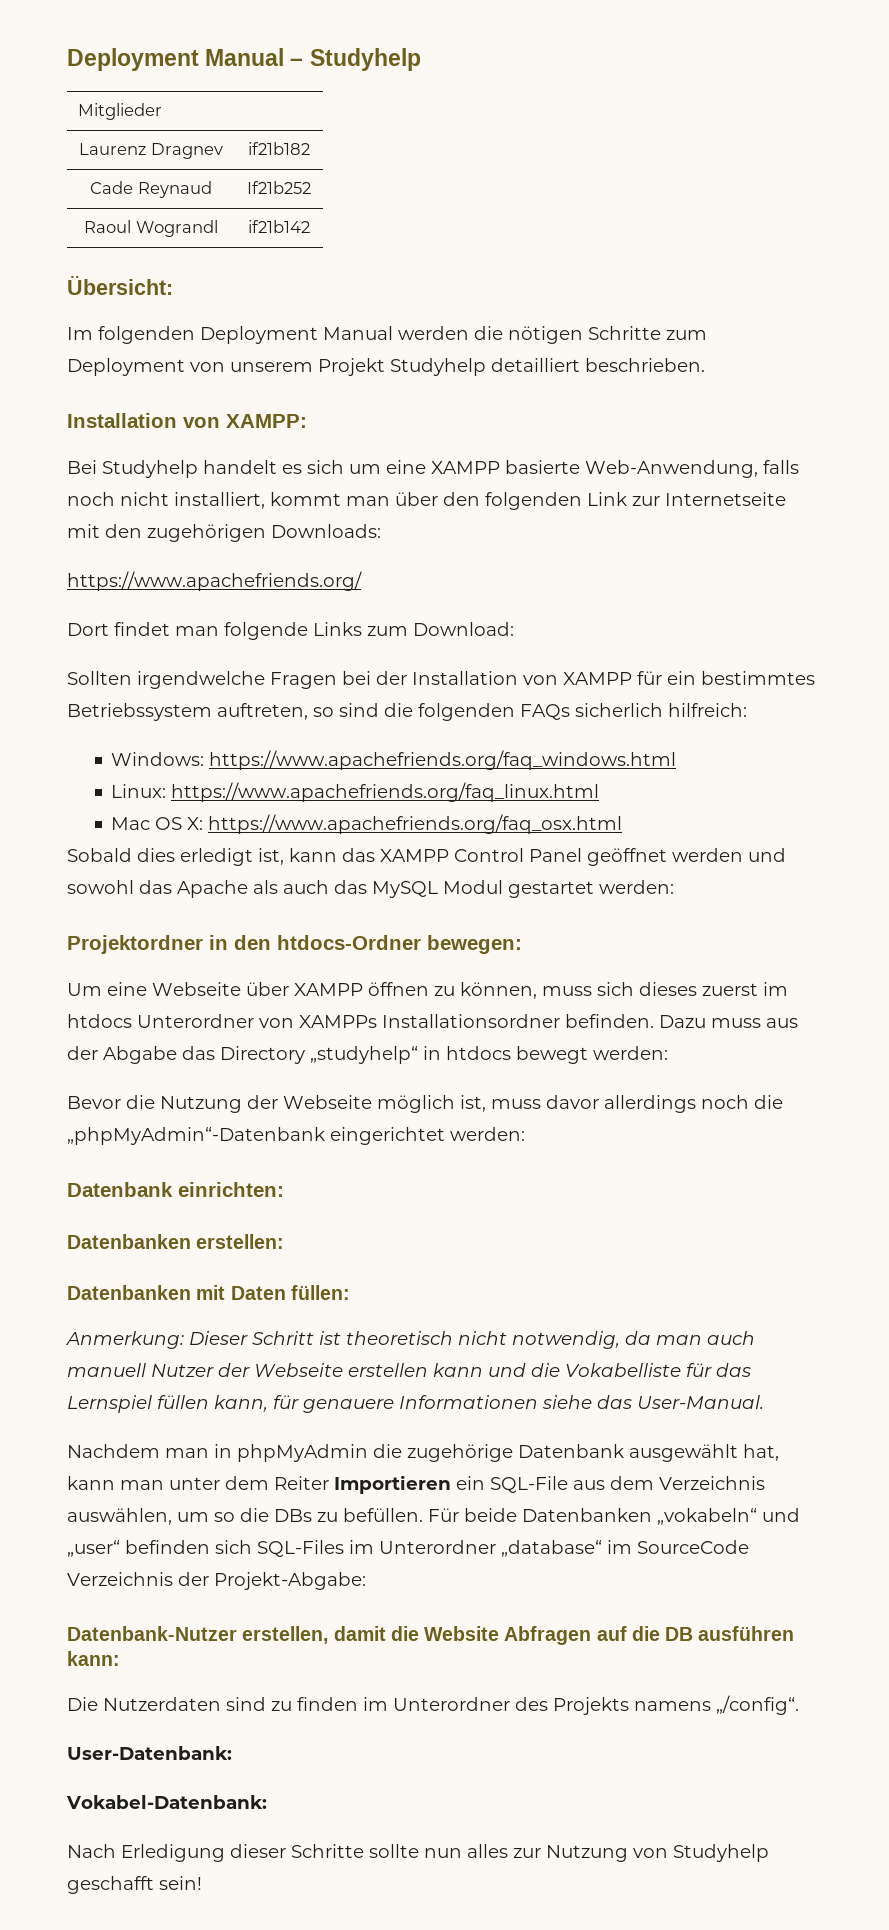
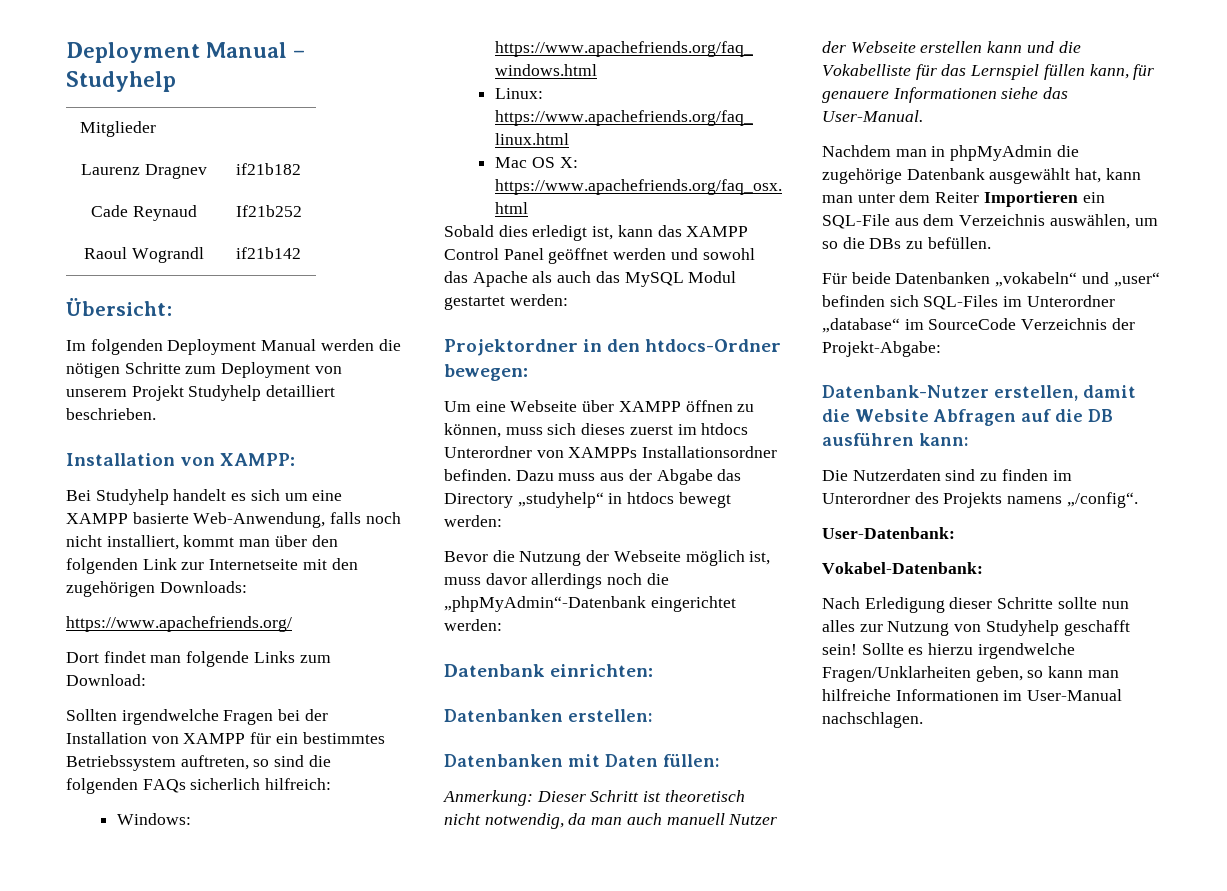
(423, 1515) none -> (991, 243) //
(202, 1883) none -> [861,643,1075,659] [822,666,1119,682] [822,689,1123,701] [822,712,923,728] Sollte es hierzu irgendwelche Fragen/Unklarheiten geben, so kann man hilfreiche Informationen im User-Manual nachschlagen.

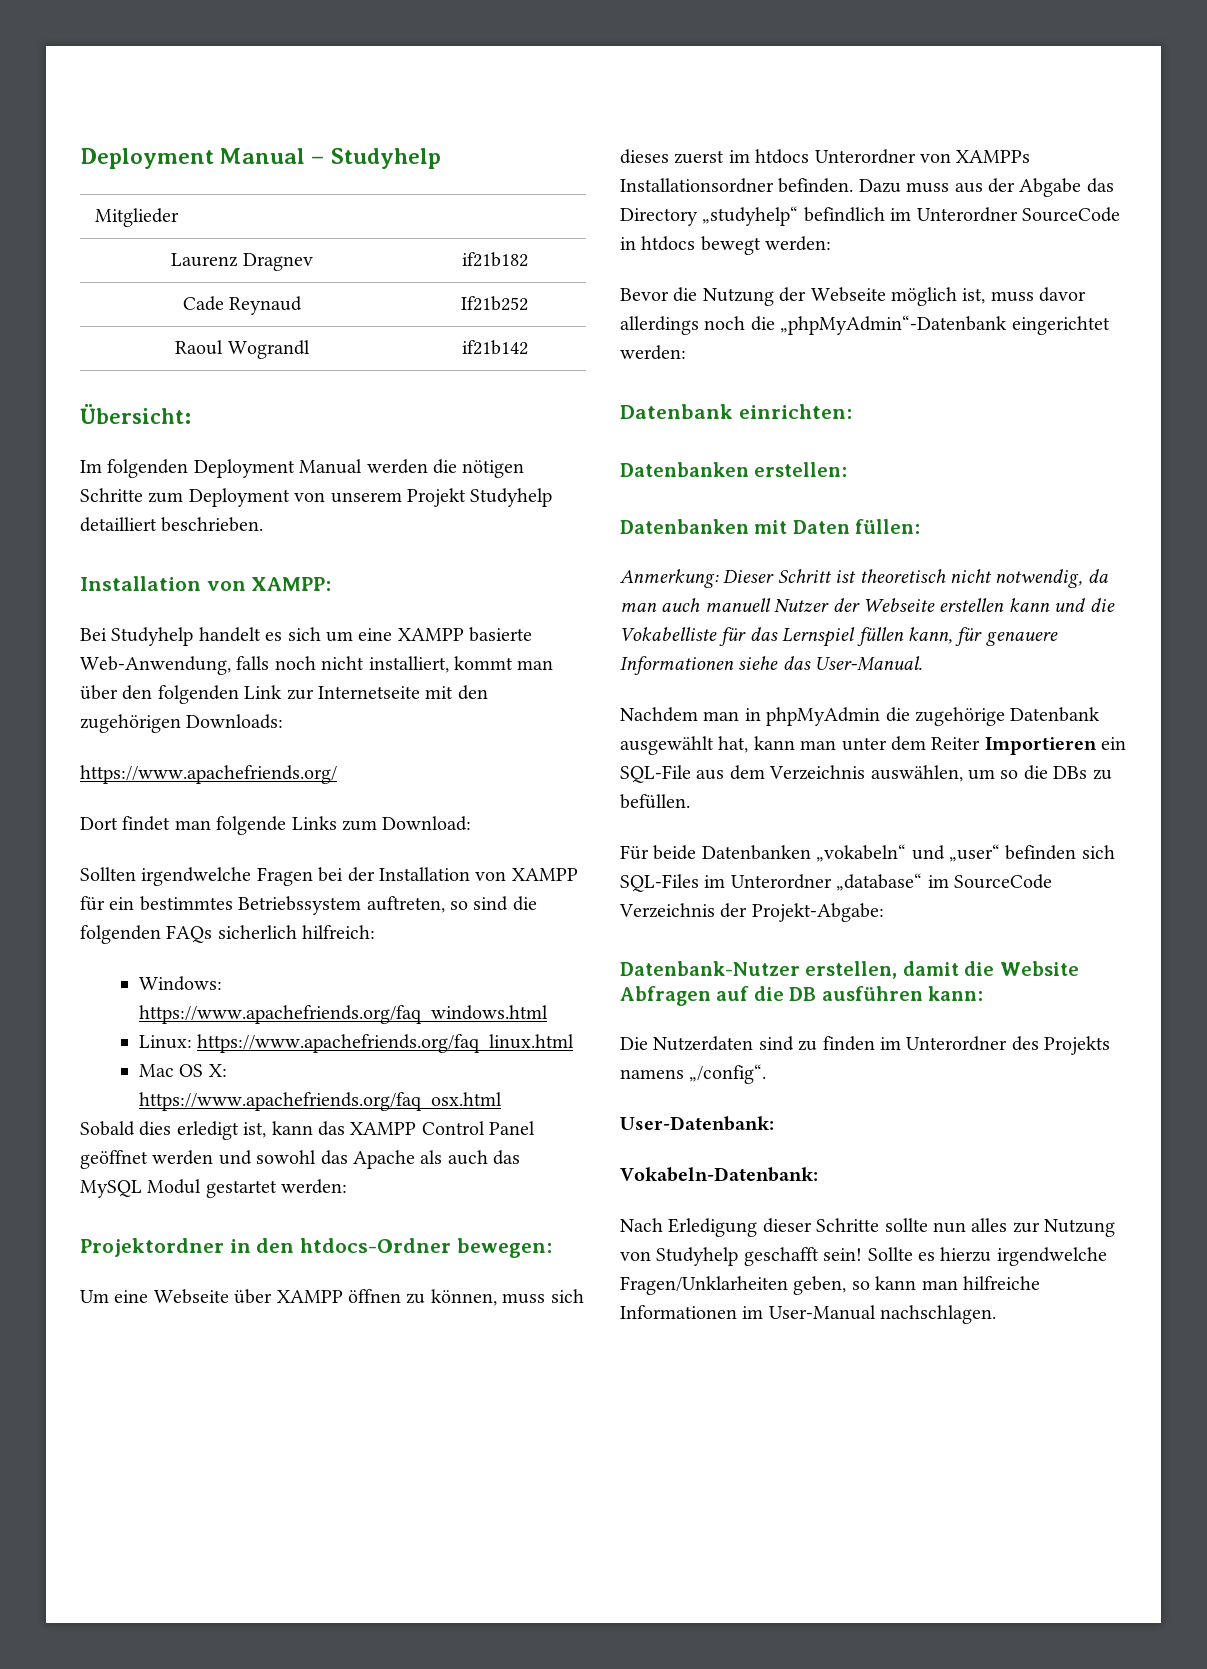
(604, 500) none -> [803,207,1120,222] befindlich im Unterordner SourceCode
[822,562,983,574] Vokabel-Datenbank: -> [620,1167,818,1182] Vokabeln-Datenbank:

